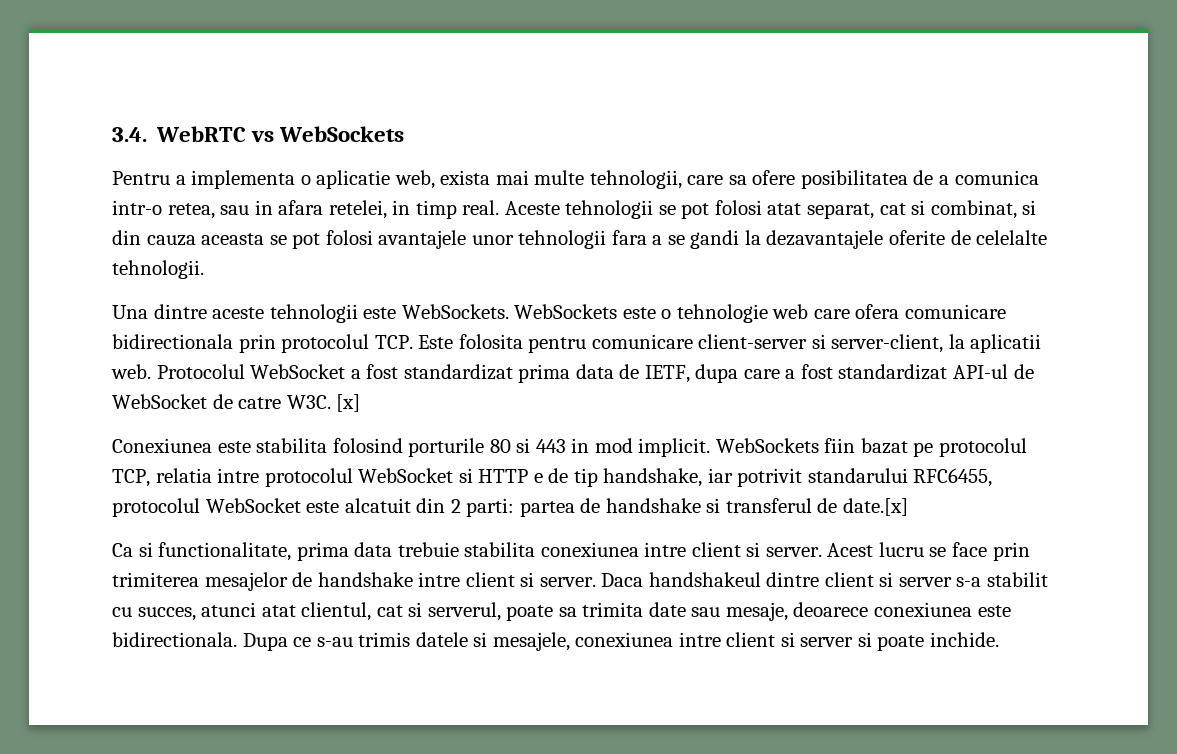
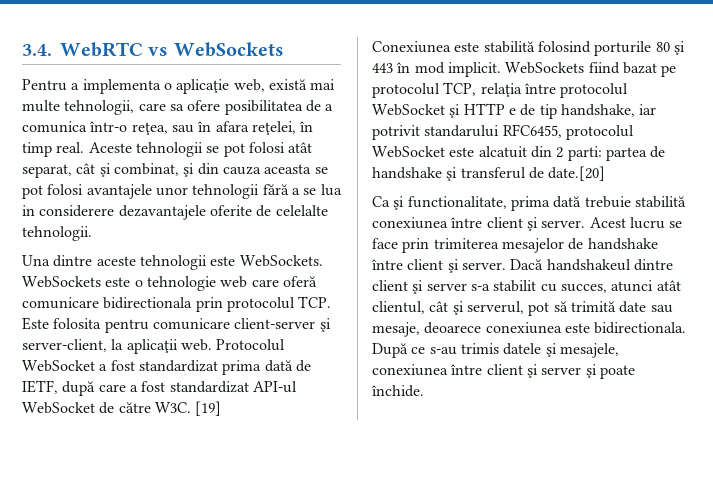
[316,170,491,189] aplicatie web, exista -> [176,79,307,94] aplicaţie web, există
[112,200,411,219] intr-o retea, sau in afara retelei, in -> [89,121,314,135] într-o reţea, sau în afara reţelei, în
[767,200,1037,219] atat separat, cat si combinat, si -> [288,142,313,153] [22,163,195,178] atât separat, cât şi combinat, şi
[611,230,647,245] fara -> [262,184,289,195] fără
[690,230,761,249] gandi la -> [320,184,342,196] [22,205,115,217] lua in considerere
[855,304,900,319] ofera -> [282,276,317,287] oferă
[811,334,826,349] si -> [319,318,331,332] şi
[970,334,1042,353] aplicatii -> [126,339,178,354] aplicaţii
[575,364,614,379] data -> [264,360,293,372] dată
[695,364,739,383] dupa -> [62,381,96,396] după
[1013,364,1034,379] de -> (297, 387) none
[238,394,361,412] catre W3C. [x] -> [118,401,222,416] către W3C. [19]
[256,438,328,453] stabilita -> [483,41,535,53] stabilită
[516,438,590,453] si 443 in -> [673,41,685,55] [372,62,411,73] şi 443 în
[824,438,856,453] fiin -> [588,62,620,74] fiind
[155,468,473,487] relatia intre protocolul WebSocket si -> [480,83,629,98] [372,104,461,118] relaţia între protocolul WebSocket şi
[706,498,721,513] si -> [446,167,458,181] şi
[842,498,908,516] date.[x] -> [548,166,606,181] date.[20]
[138,542,153,557] si -> [393,196,405,210] şi
[354,542,761,557] data trebuie stabilita conexiunea intre client si -> [553,196,686,208] [372,217,538,231] dată trebuie stabilită conexiunea între client şi
[418,572,644,587] intre client si server. Daca -> [371,259,544,273] între client şi server. Dacă
[879,572,894,587] si -> [412,280,424,294] şi
[261,602,644,621] atat clientul, cat si serverul, poate sa trimita -> [656,280,681,291] [372,301,616,316] atât clientul, cât şi serverul, pot să trimită
[242,633,288,651] Dupa -> [372,343,408,358] După
[473,632,488,647] si -> [545,343,557,357] şi
[678,632,1000,651] intre client si server si poate inchide. -> [450,364,635,379] [371,385,424,397] între client şi server şi poate închide.

